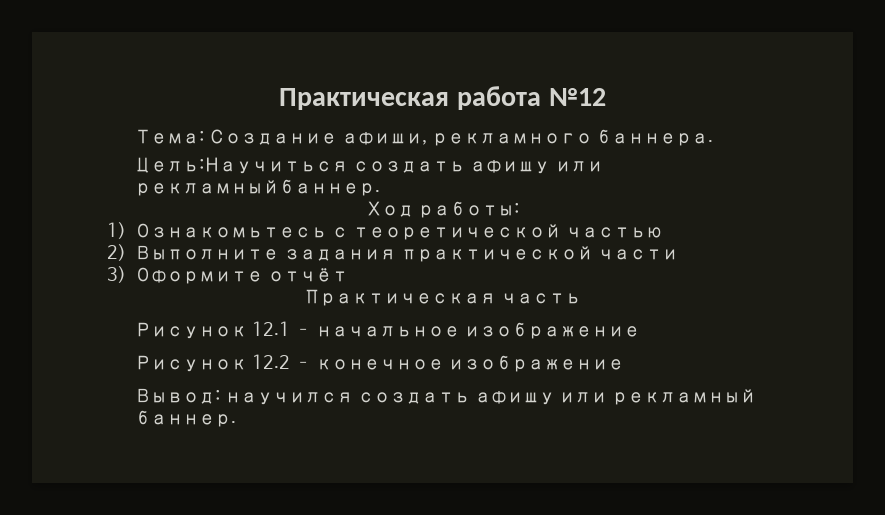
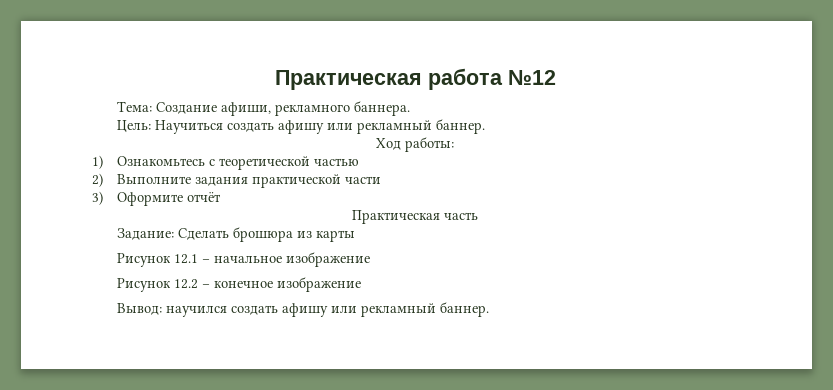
[135,157,603,174] [135,179,381,196] Цель:Научиться создать афишу или рекламныйбаннер. -> [117,119,486,134] Цель: Научиться создать афишу или рекламный баннер.
(581, 298) none -> [117,227,356,242] // Задание: Сделать брошюра из карты

